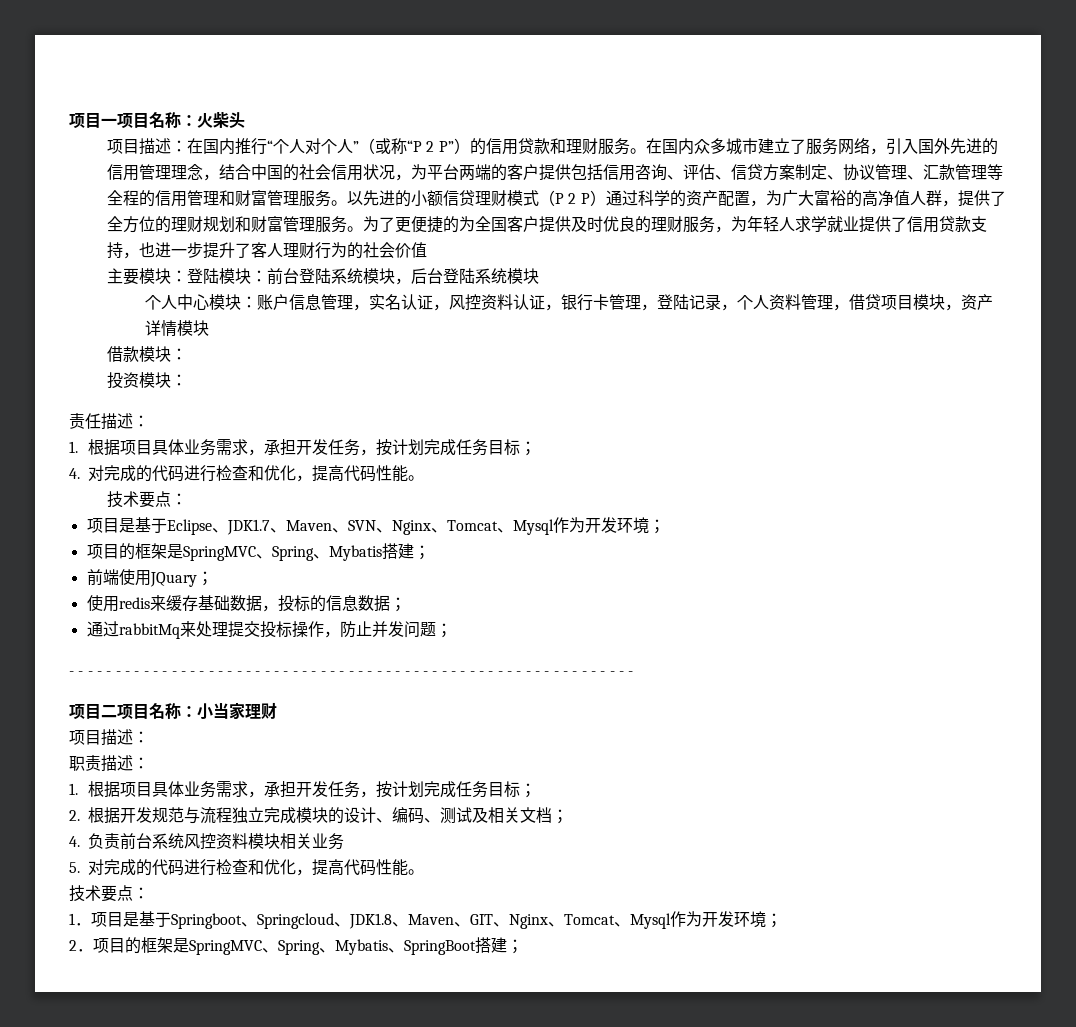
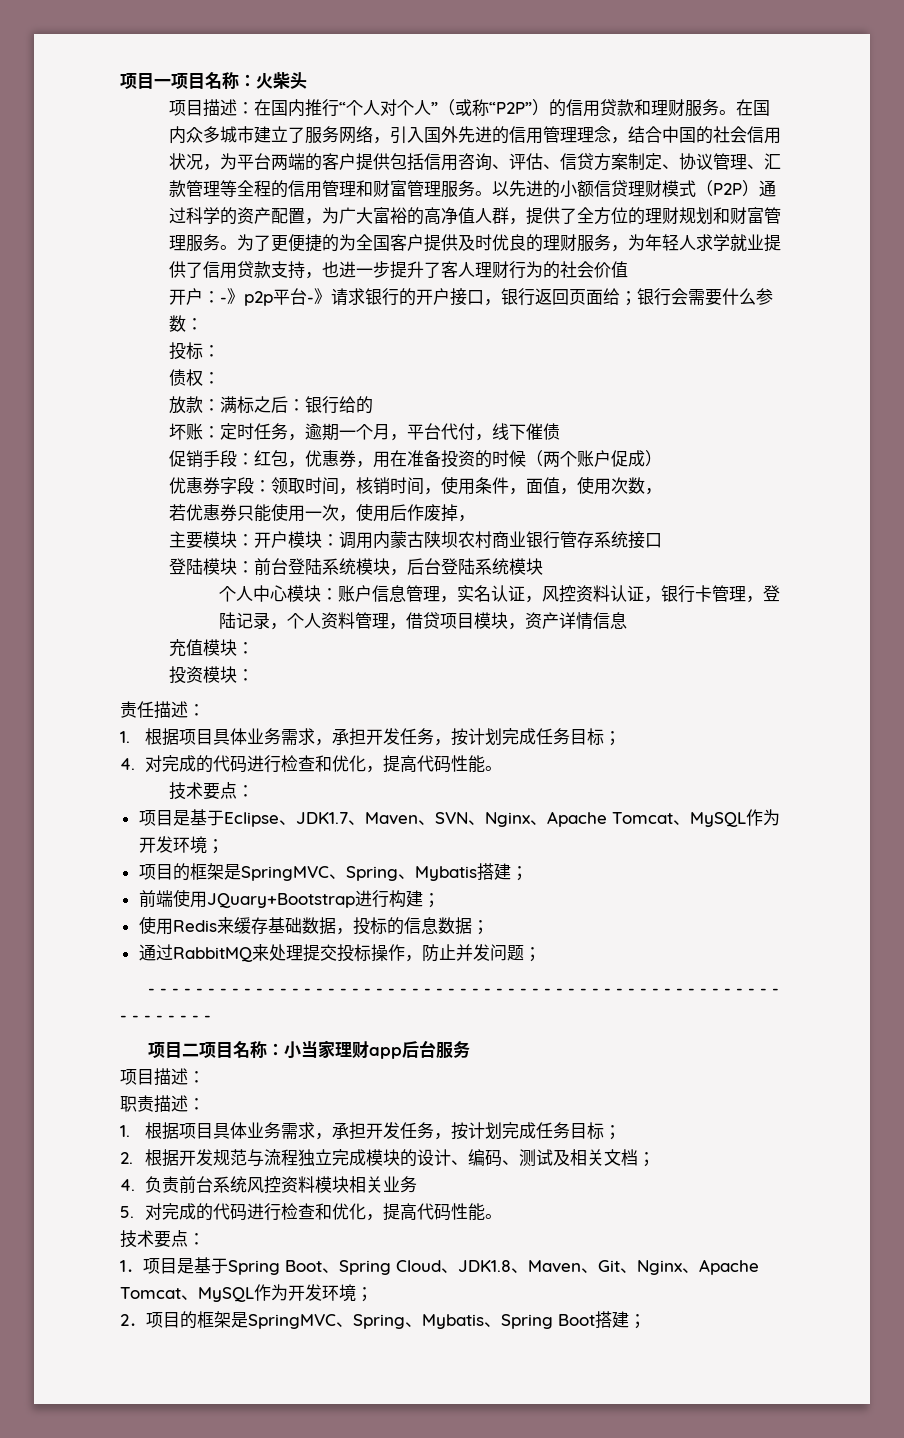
[407,140,454,152] “P 2 P” -> [489,102,533,114] “P2P”
[555,193,590,204] P 2 P -> [713,183,743,195] P2P
[107,268,188,285] 主要模块： -> [169,288,774,306] [169,315,204,332] [169,342,221,360] [169,369,221,386] [169,396,374,414] [169,423,561,441] [169,450,663,468] [169,476,663,495] [169,503,476,522] [169,531,663,549] 开户：-》p2p平台-》请求银行的开户接口，银行返回页面给；银行会需要什么参数： // 投标： // 债权： // 放款：满标之后：银行给的 // 坏账：定时任务，逾期一个月，平台代付，线下催债 // 促销手段：红包，优惠券，用在准备投资的时候（两个账户促成） // 优惠券字段：领取时间，核销时间，使用条件，面值，使用次数， // 若优惠券只能使用一次，使用后作废掉， // 主要模块：开户模块：调用内蒙古陕坝农村商业银行管存系统接口 //
[177,320,210,336] [107,346,140,362] 模块 // 借款 -> [592,612,627,629] [169,639,204,657] 信息 // 充值
[446,519,554,535] Tomcat、Mysql -> [546,811,746,827] Apache Tomcat、MySQL
[149,572,197,587] JQuary -> [206,890,423,908] JQuary+Bootstrap进行构建
[118,597,150,609] redis -> [172,920,217,932] Redis
[118,623,180,639] rabbitMq -> [172,947,253,962] RabbitMQ
(277, 710) none -> [369,1040,471,1059] app后台服务
[171,913,334,929] Springboot、Springcloud -> [228,1260,441,1275] Spring Boot、Spring Cloud
[470,913,671,929] GIT、Nginx、Tomcat、Mysql -> [598,1259,759,1275] [120,1287,254,1302] Git、Nginx、Apache Tomcat、MySQL
[404,940,476,955] SpringBoot -> [501,1314,595,1329] Spring Boot

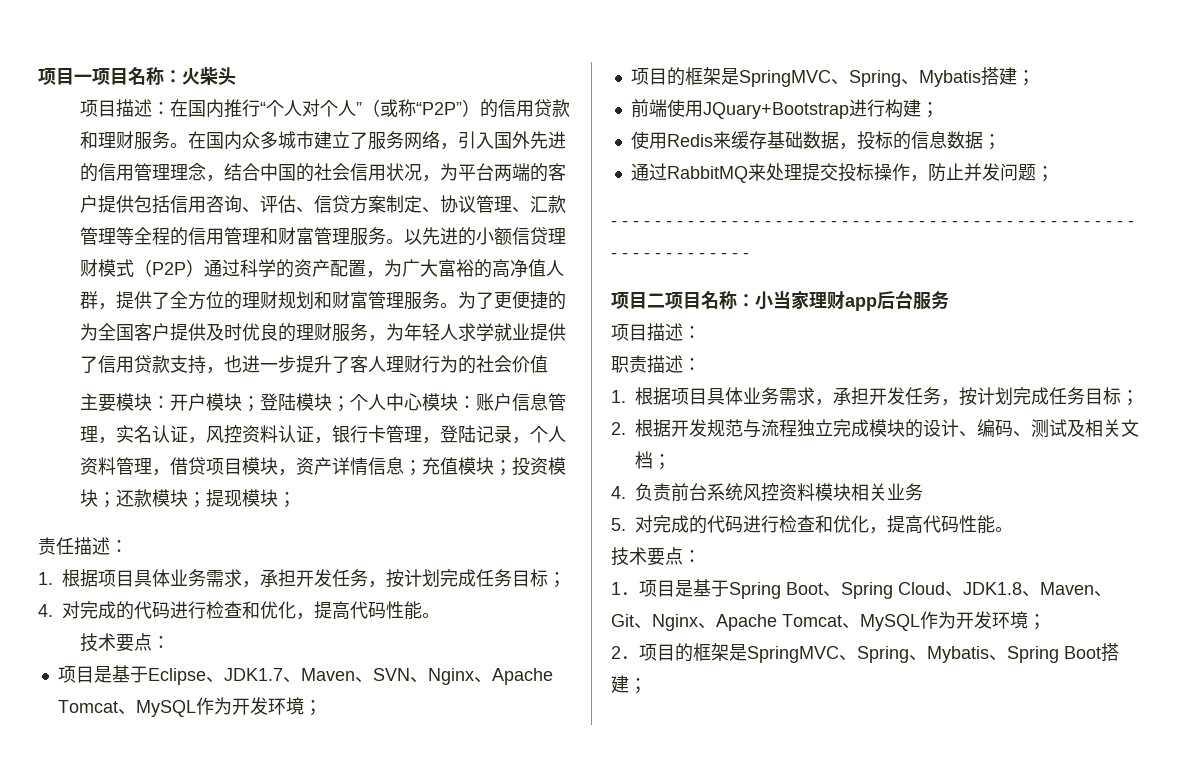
[169,288,774,306] [169,315,204,332] [169,342,221,360] [169,369,221,386] [169,396,374,414] [169,423,561,441] [169,450,663,468] [169,476,663,495] [169,503,476,522] // 开户：-》p2p平台-》请求银行的开户接口，银行返回页面给；银行会需要什么参数： // 投标： // 债权： // 放款：满标之后：银行给的 // 坏账：定时任务，逾期一个月，平台代付，线下催债 // 促销手段：红包，优惠券，用在准备投资的时候（两个账户促成） // 优惠券字段：领取时间，核销时间，使用条件，面值，使用次数， // 若优惠券只能使用一次，使用后作废掉， -> (549, 364) none
[322,531,663,549] [169,558,544,576] ：调用内蒙古陕坝农村商业银行管存系统接口 // 登陆模块：前台登陆系统模块，后台登陆系统模块 // -> [242,393,351,412] ；登陆模块；
(627, 620) // -> [404,460,423,476] ；
[237,642,255,654] ： // -> [494,460,513,476] ；
[237,669,255,681] ： -> [98,489,297,508] ；还款模块；提现模块；

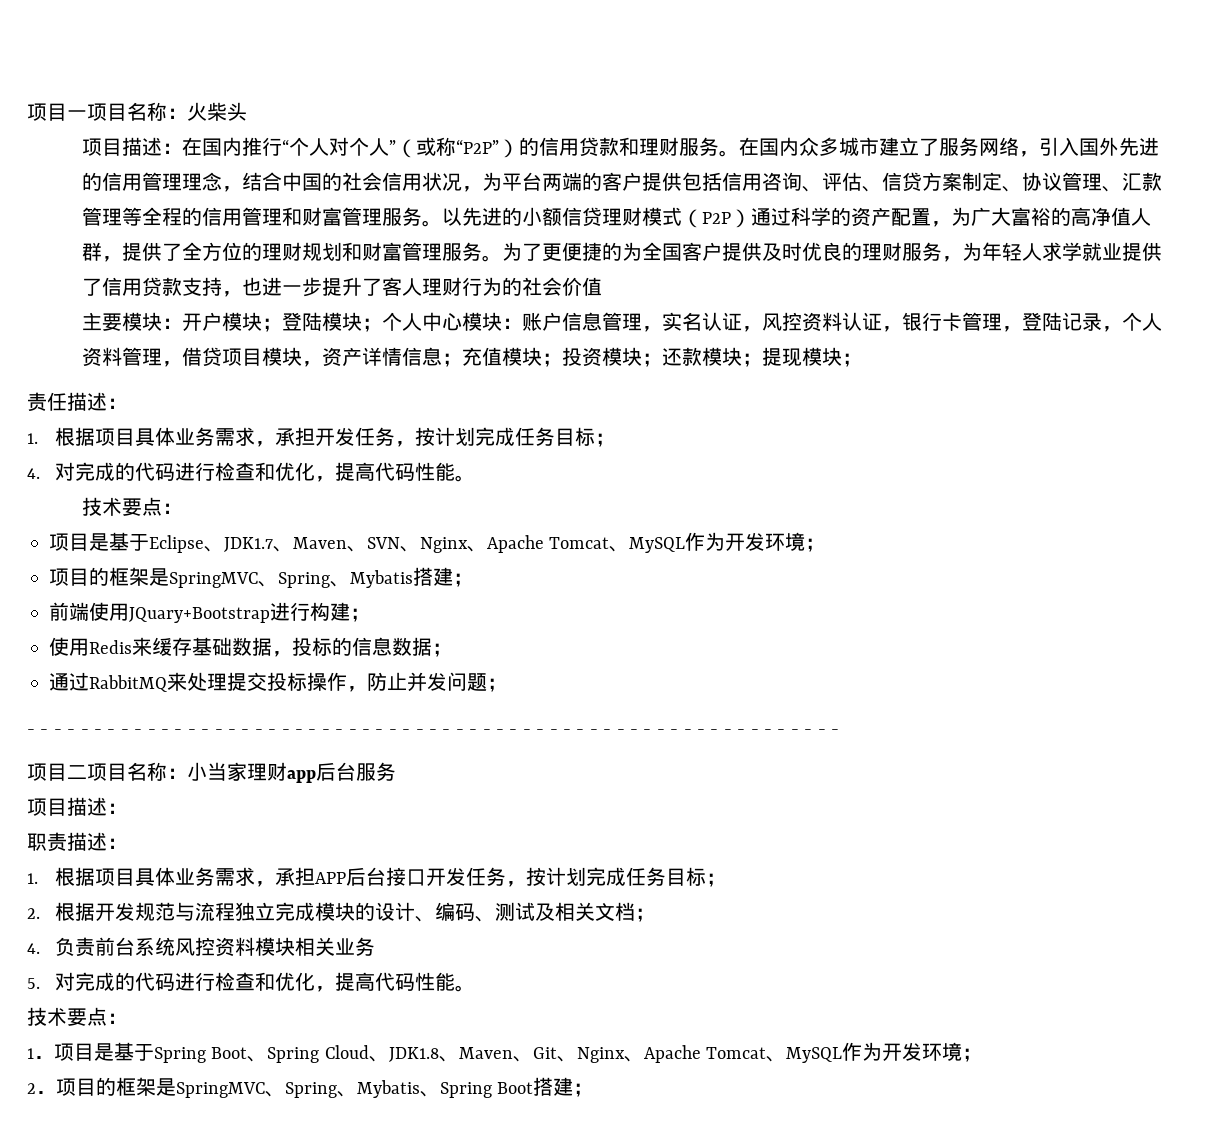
(869, 396) none -> [314,867,426,886] APP后台接口

